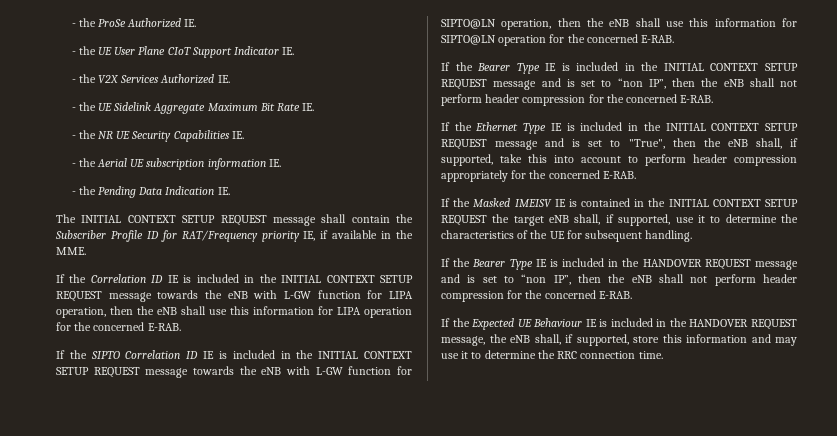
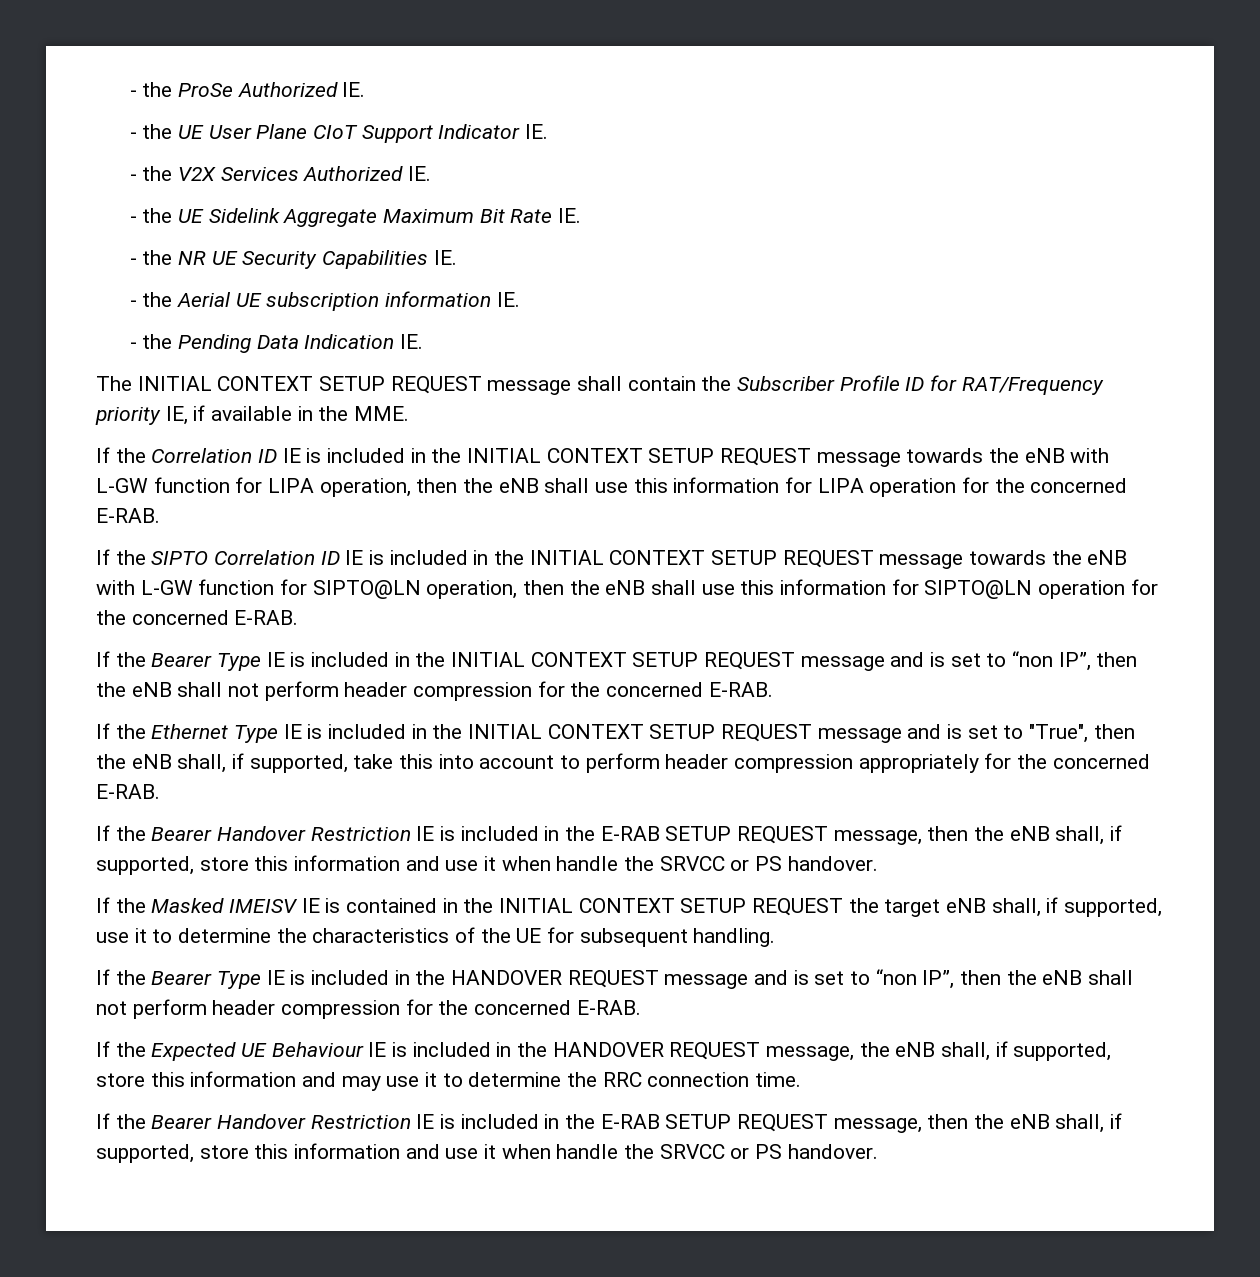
(636, 175) none -> [96,825,1123,845] [96,855,878,875] // If the Bearer Handover Restriction IE is included in the E-RAB SETUP REQUEST message, then the eNB shall, if supported, store this information and use it when handle the SRVCC or PS handover.
(663, 355) none -> [96,1113,1123,1133] [96,1143,878,1163] // If the Bearer Handover Restriction IE is included in the E-RAB SETUP REQUEST message, then the eNB shall, if supported, store this information and use it when handle the SRVCC or PS handover.

